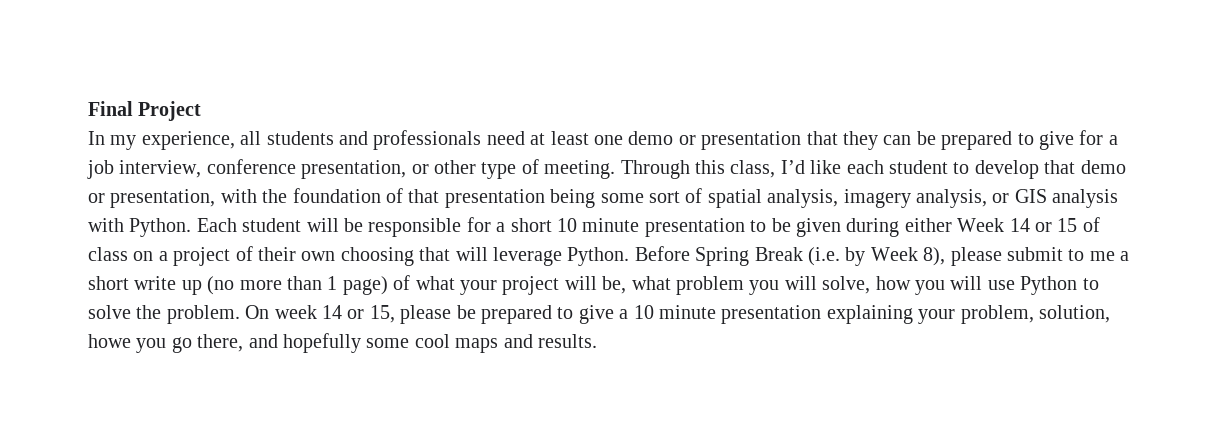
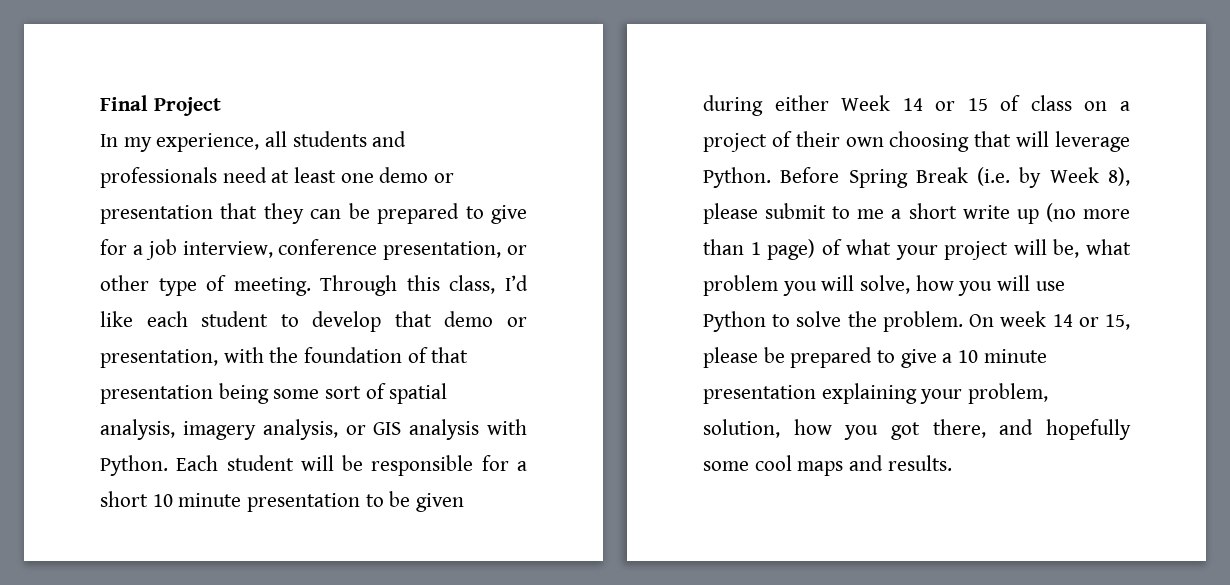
[88,334,192,353] howe you go -> [793,419,920,440] how you got

